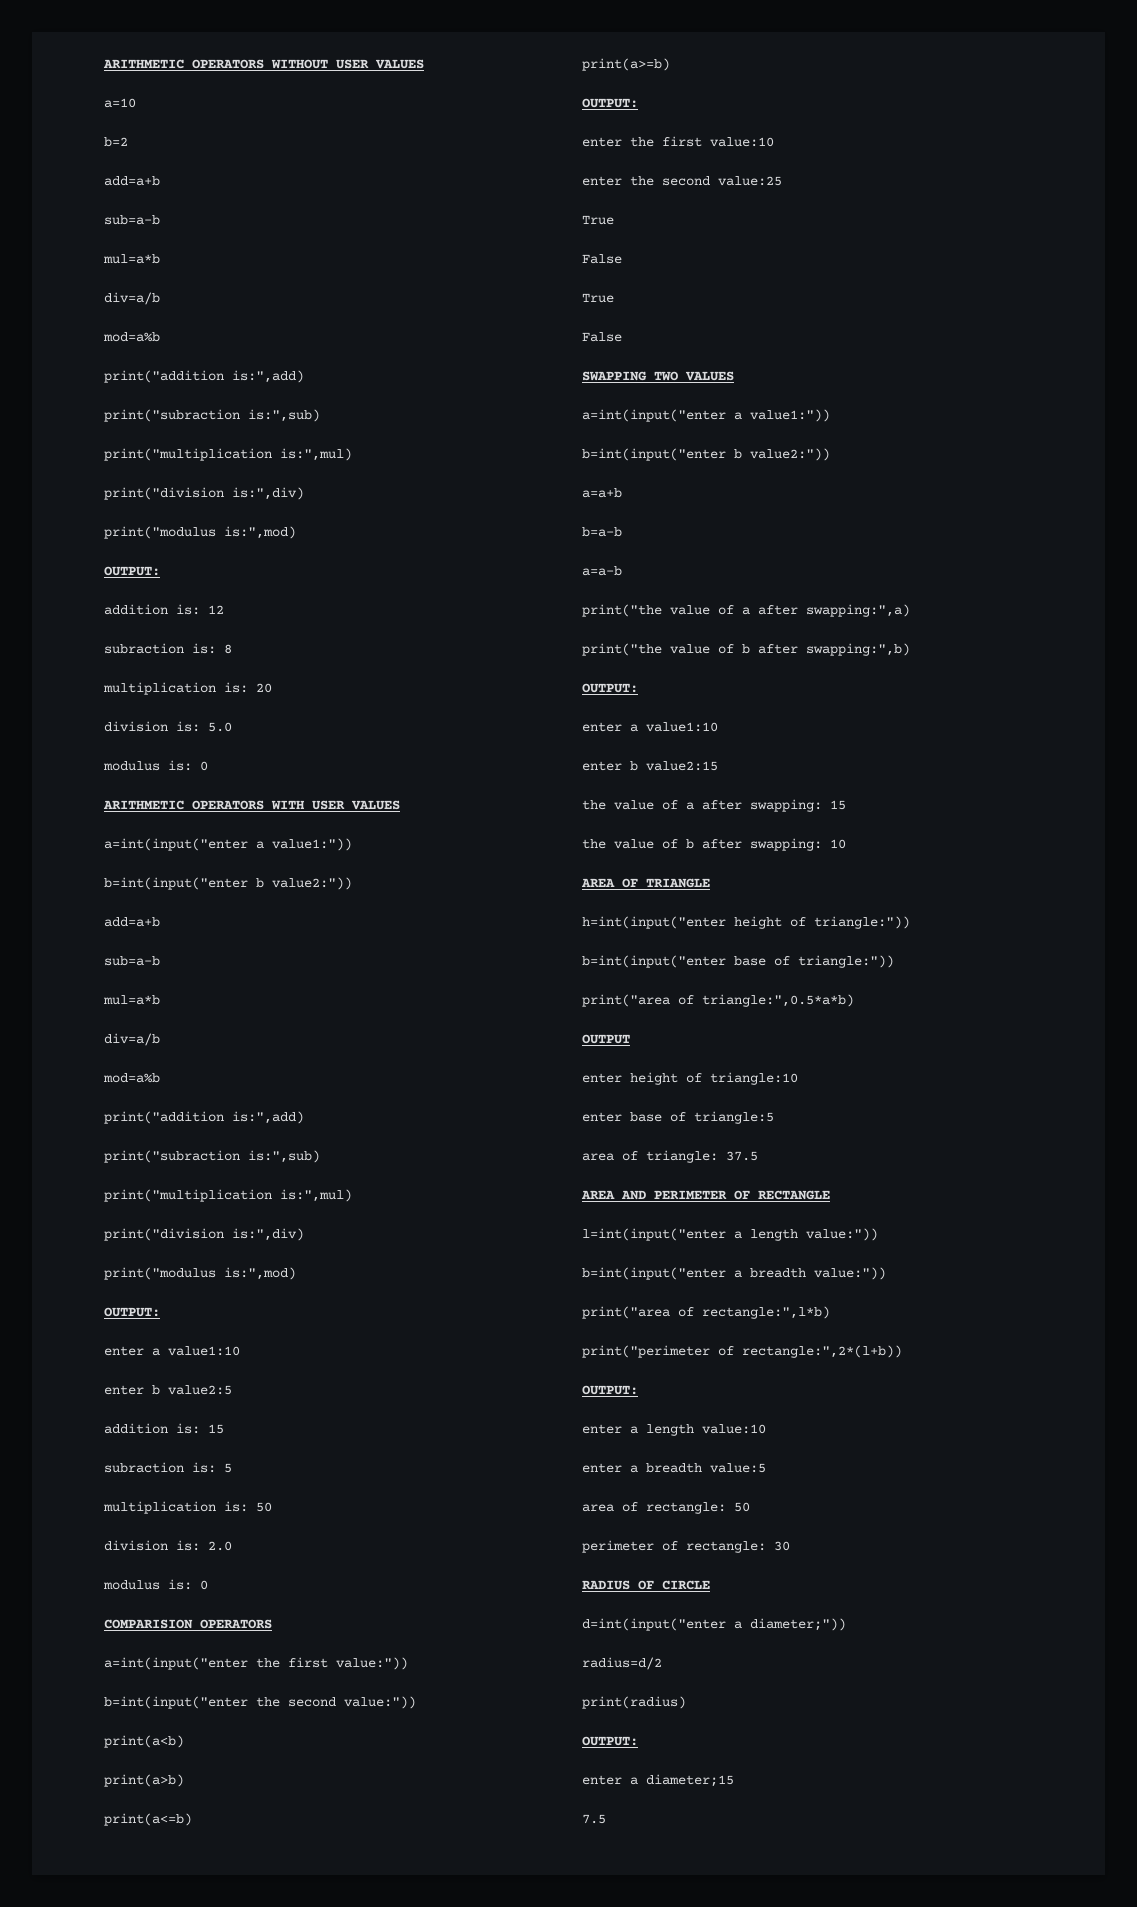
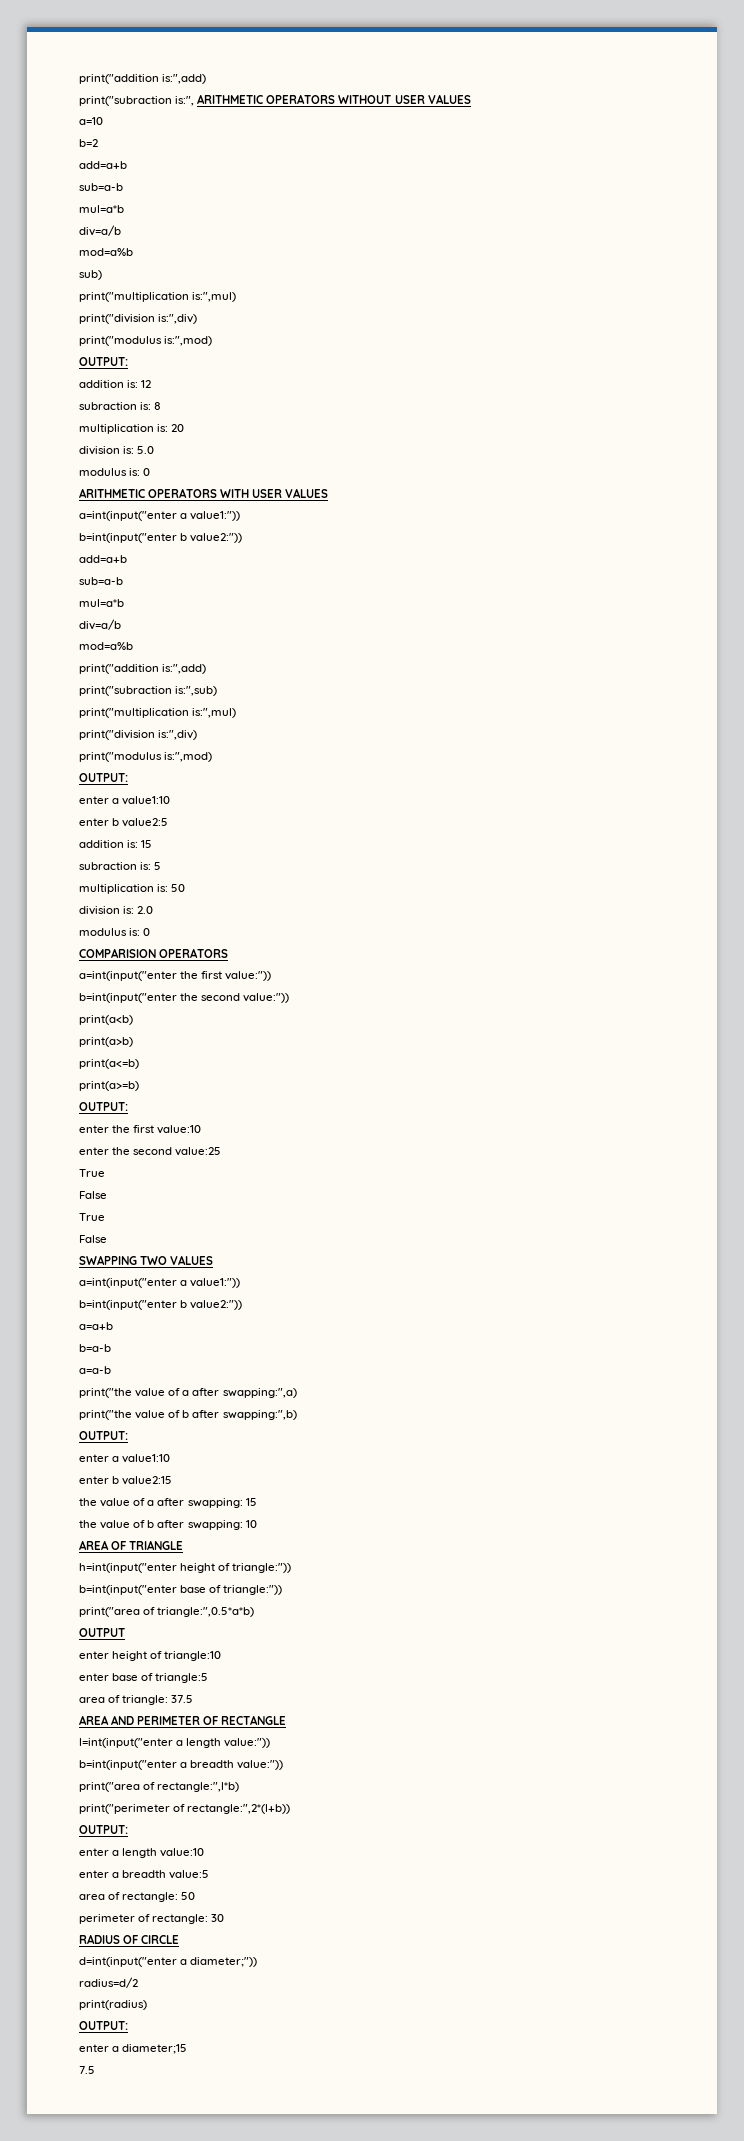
(103, 64) none -> [79,74,207,84] [79,96,195,106] print("addition is:",add) // print("subraction is:",
[104,370,304,383] [104,409,320,422] print("addition is:",add) // print("subraction is:",sub) -> [79,270,102,280] sub)

